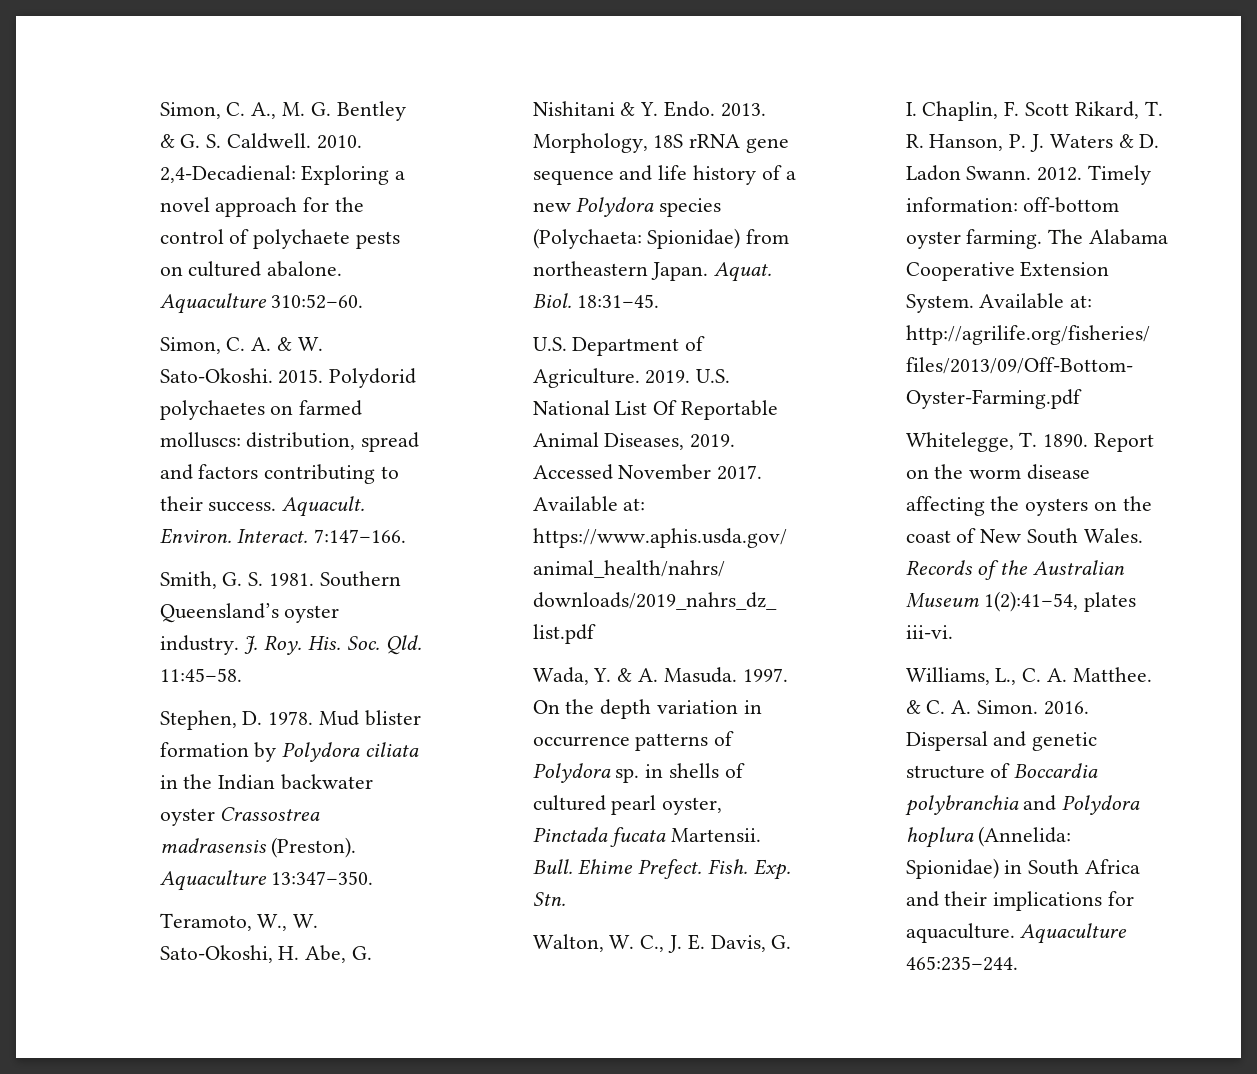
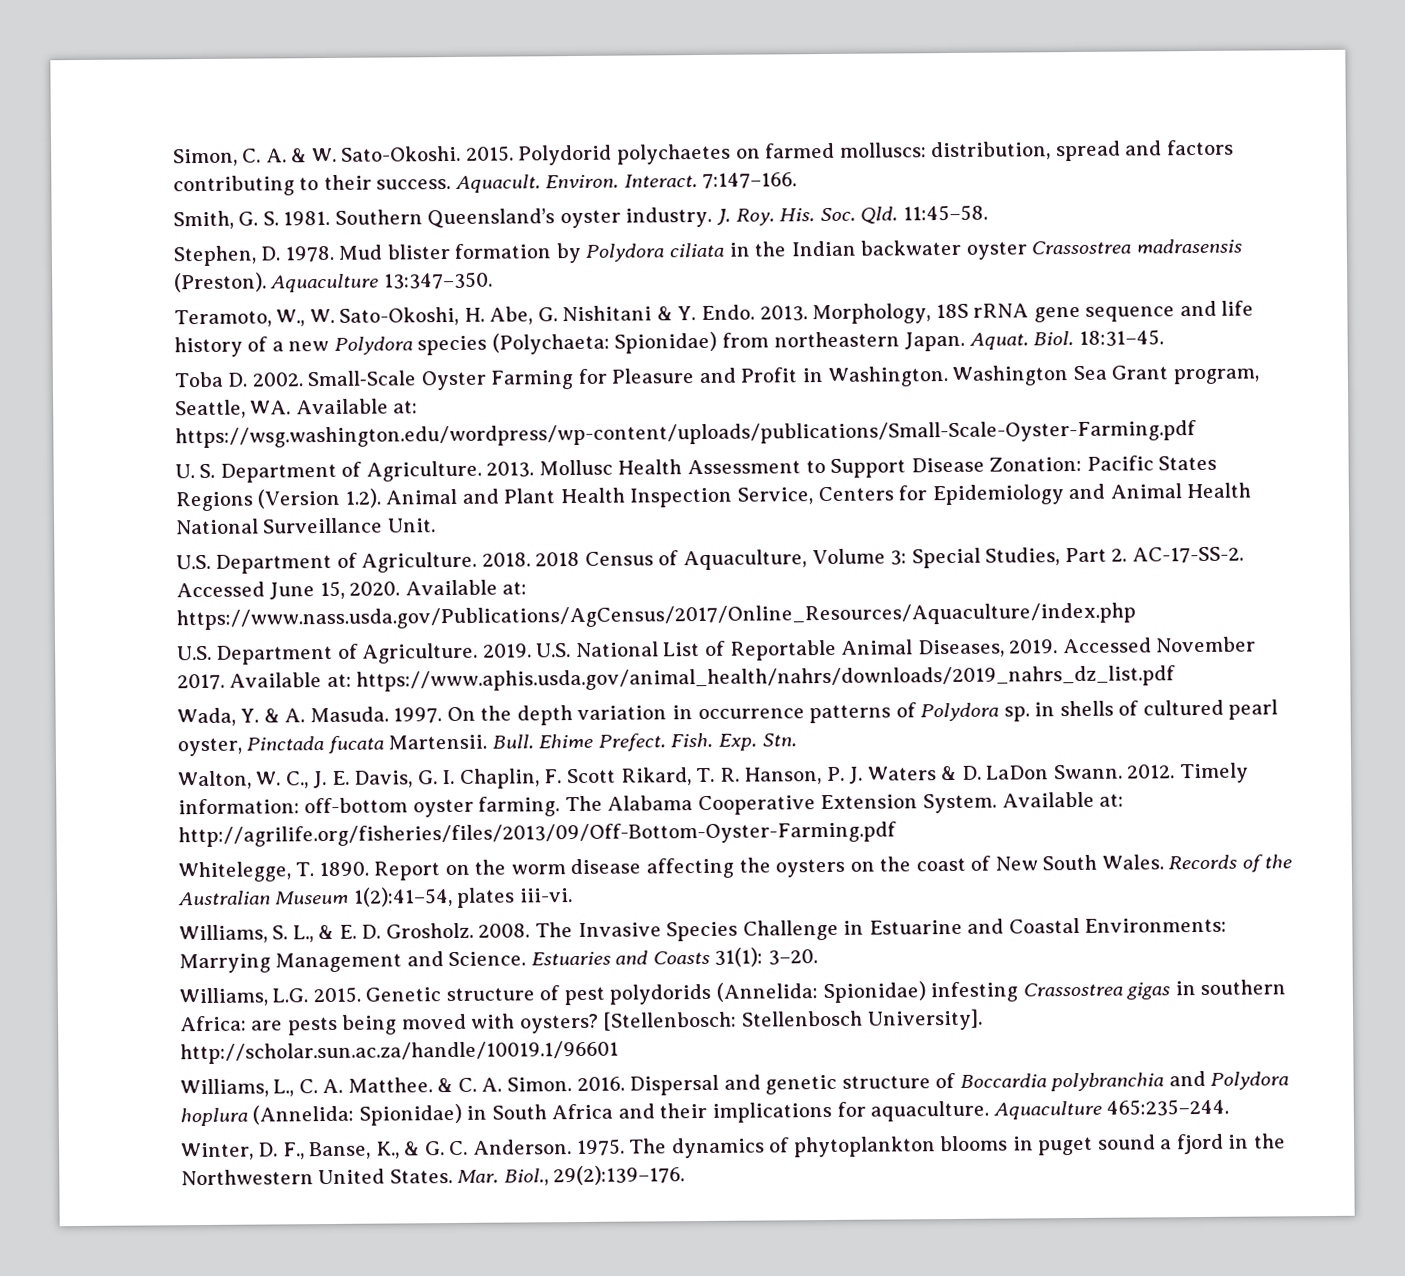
[159,101,406,121] [159,133,362,149] [159,165,406,185] [159,197,365,217] [159,229,401,249] [159,261,343,277] [159,293,364,314] [159,337,246,354] Simon, C. A., M. G. Bentley & G. S. Caldwell. 2010. 2,4-Decadienal: Exploring a novel approach for the control of polychaete pests on cultured abalone. Aquaculture 310:52–60. // Simon, C. -> [172,148,262,167] Simon, C.
(660, 301) none -> [173,365,1259,391] [174,398,419,419] [174,420,1197,449] [174,455,1218,483] [174,482,1252,512] [175,517,436,535] [175,546,1244,574] [175,579,528,600] [175,602,1136,631] // Toba D. 2002. Small‐Scale Oyster Farming for Pleasure and Profit in Washington. Washington Sea Grant program, Seattle, WA. Available at: https://wsg.washington.edu/wordpress/wp-content/uploads/publications/Small-Scale-Oyster-Farming.pdf // U. S. Department of Agriculture. 2013. Mollusc Health Assessment to Support Disease Zonation: Pacific States Regions (Version 1.2). Animal and Plant Health Inspection Service, Centers for Epidemiology and Animal Health National Surveillance Unit. // U.S. Department of Agriculture. 2018. 2018 Census of Aquaculture, Volume 3: Special Studies, Part 2. AC-17-SS-2. Accessed June 15, 2020. Available at: https://www.nass.usda.gov/Publications/AgCensus/2017/Online_Resources/Aquaculture/index.php
[653,400,678,415] Of -> [704,640,726,656] of
[905,165,961,181] Ladon -> [986,765,1050,780] LaDon
(953, 632) none -> [178,917,1228,944] [178,947,818,974] [178,979,1287,1007] [179,1008,983,1036] [179,1040,619,1065] // Williams, S. L., & E. D. Grosholz. 2008. The Invasive Species Challenge in Estuarine and Coastal Environments: Marrying Management and Science. Estuaries and Coasts 31(1): 3–20. // Williams, L.G. 2015. Genetic structure of pest polydorids (Annelida: Spionidae) infesting Crassostrea gigas in southern Africa: are pests being moved with oysters? [Stellenbosch: Stellenbosch University]. http://scholar.sun.ac.za/handle/10019.1/96601
(1018, 963) none -> [180,1133,1286,1161] [180,1165,686,1186] // Winter, D. F., Banse, K., & G. C. Anderson. 1975. The dynamics of phytoplankton blooms in puget sound a fjord in the Northwestern United States. Mar. Biol., 29(2):139–176.

